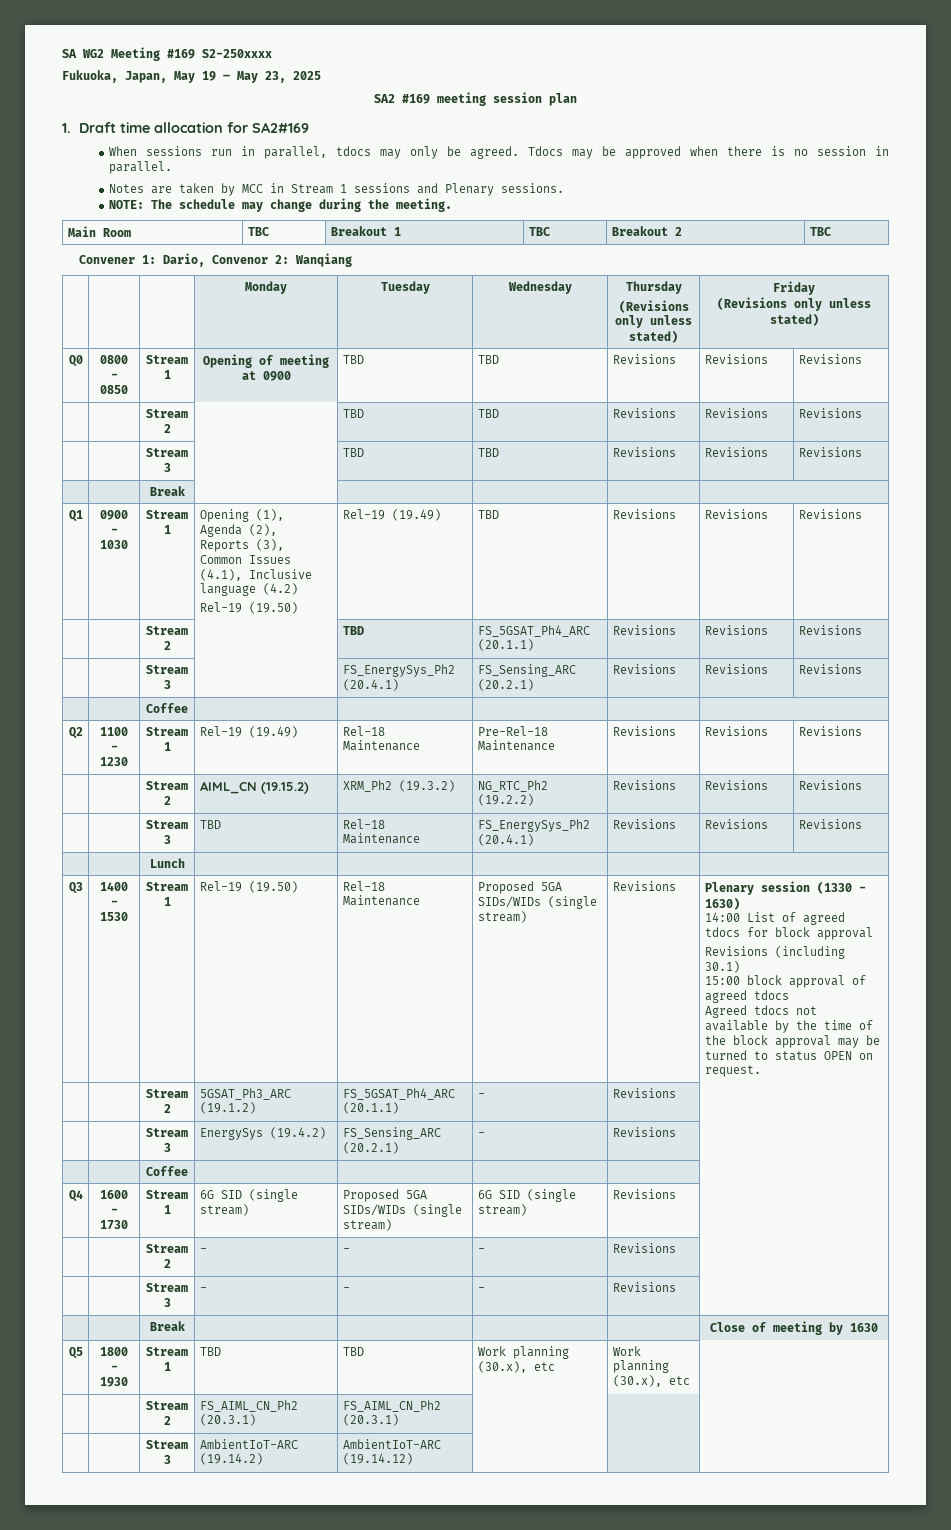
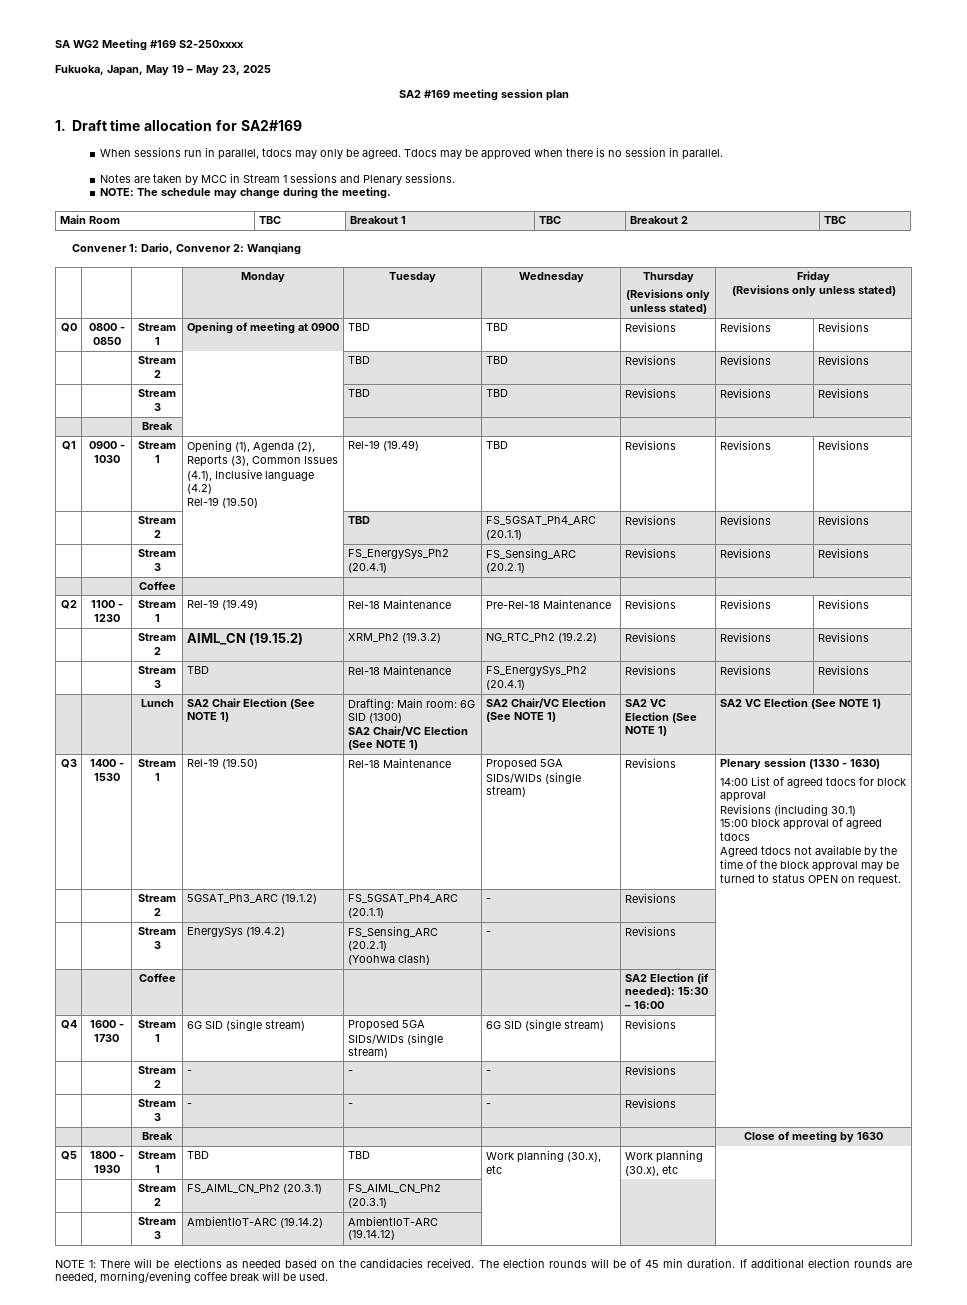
(185, 863) | | | | -> [186,698,315,709] [186,712,229,722] [347,698,475,710] [347,713,402,723] [347,726,468,736] [347,740,418,750] [485,698,606,708] [485,712,556,722] [624,699,666,707] [624,712,697,723] [624,726,667,736] [719,698,881,709] SA2 Chair Election (See NOTE 1) | Drafting: Main room: 6G SID (1300) // SA2 Chair/VC Election (See NOTE 1) | SA2 Chair/VC Election (See NOTE 1) | SA2 VC Election (See NOTE 1) | SA2 VC Election (See NOTE 1)
(399, 1148) none -> [347,955,430,965] // (Yoohwa clash)
(188, 1171) none -> [624,973,709,984] [624,987,708,997] [624,1001,664,1009] SA2 Election (if needed): 15:30 – 16:00
(413, 1459) none -> [55,1258,913,1268] [55,1271,328,1283] // NOTE 1: There will be elections as needed based on the candidacies received. The election rounds will be of 45 min duration. If additional election rounds are needed, morning/evening coffee break will be used.

